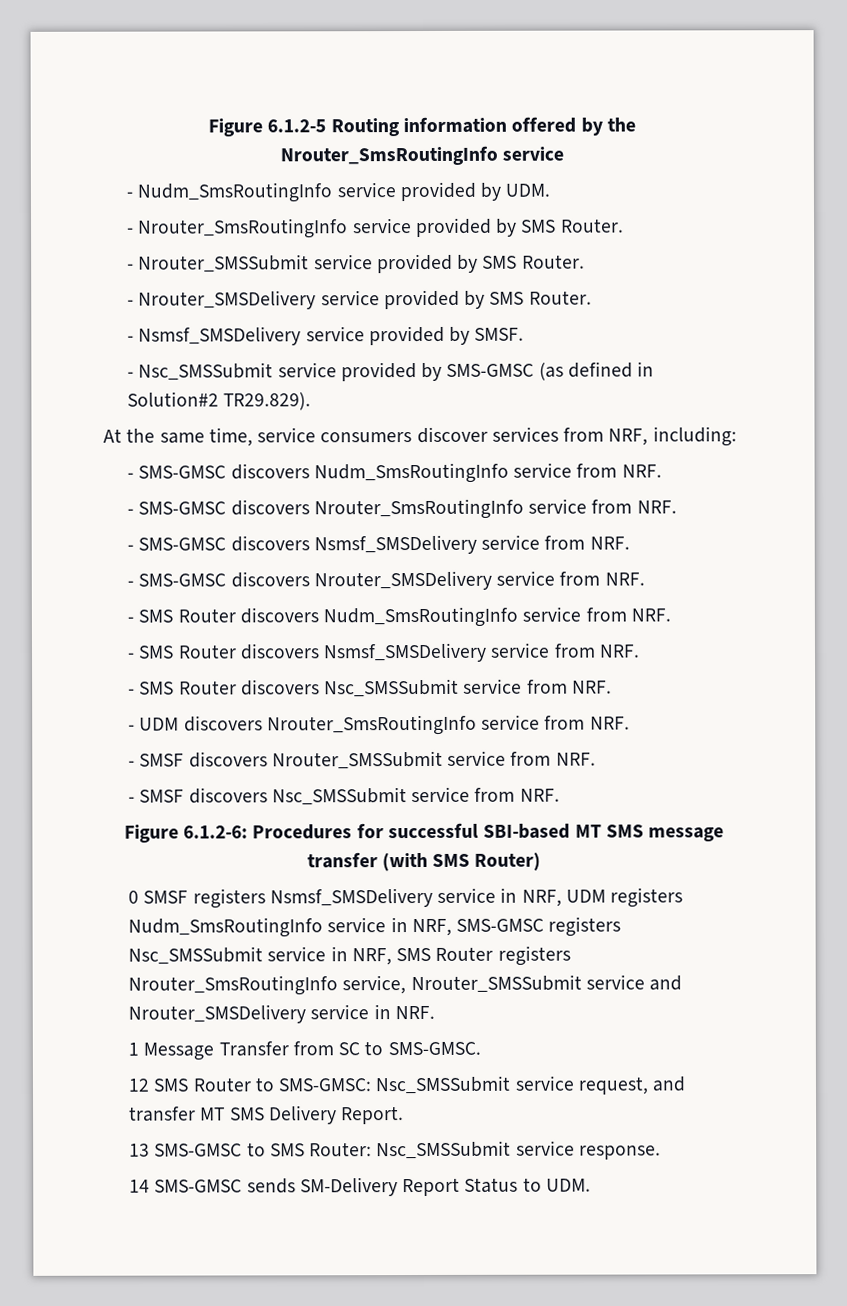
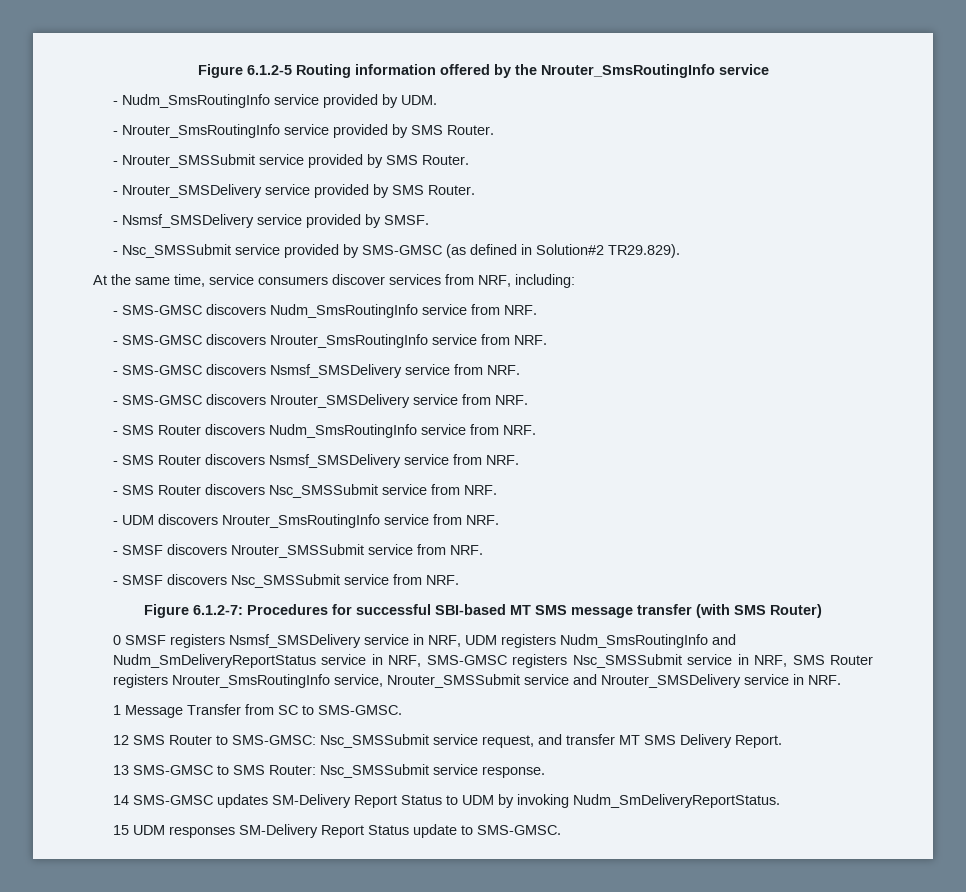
[183,825,249,839] 6.1.2-6: -> [193,605,243,615] 6.1.2-7:
(324, 927) none -> [711,634,736,645] [112,654,316,668] and Nudm_SmDeliveryReportStatus
[246,1178,296,1194] sends -> [216,794,268,808] updates
[545,1178,591,1192] UDM. -> [461,794,780,808] [112,824,561,838] UDM by invoking Nudm_SmDeliveryReportStatus. // 15 UDM responses SM-Delivery Report Status update to SMS-GMSC.

